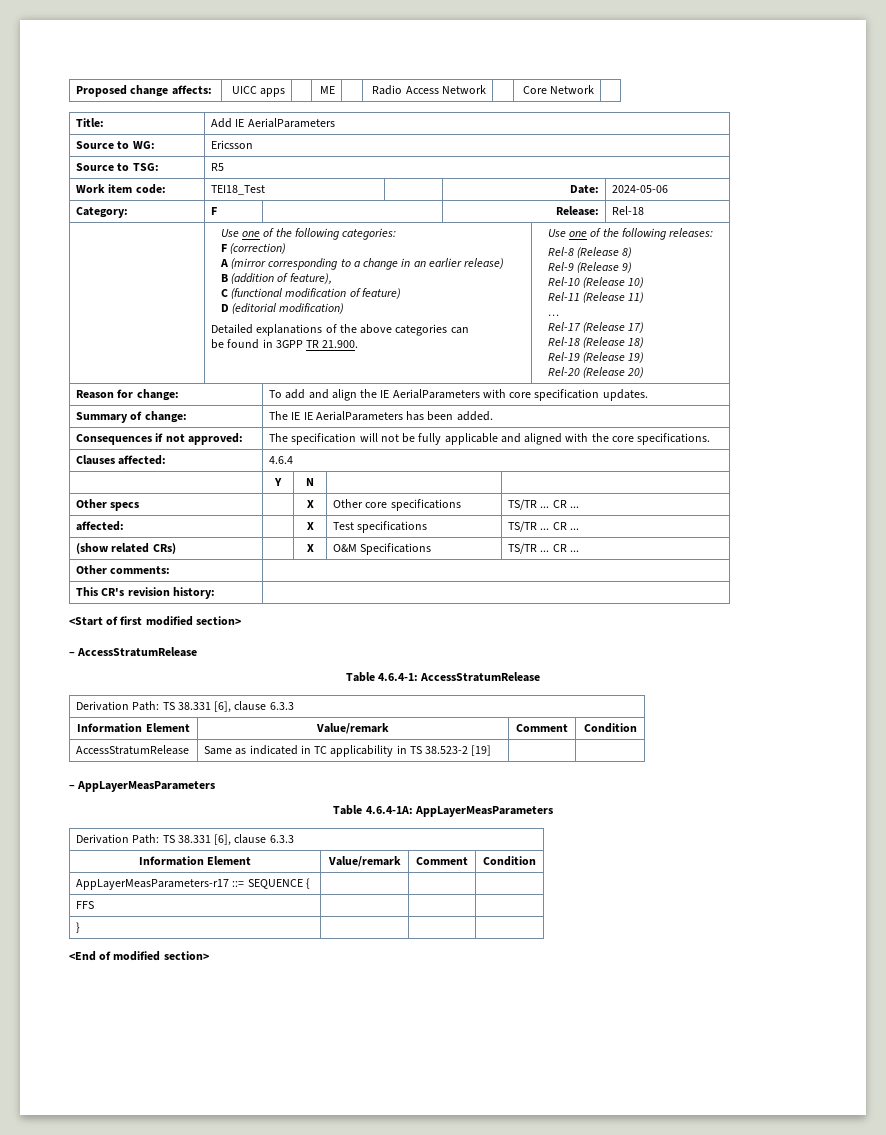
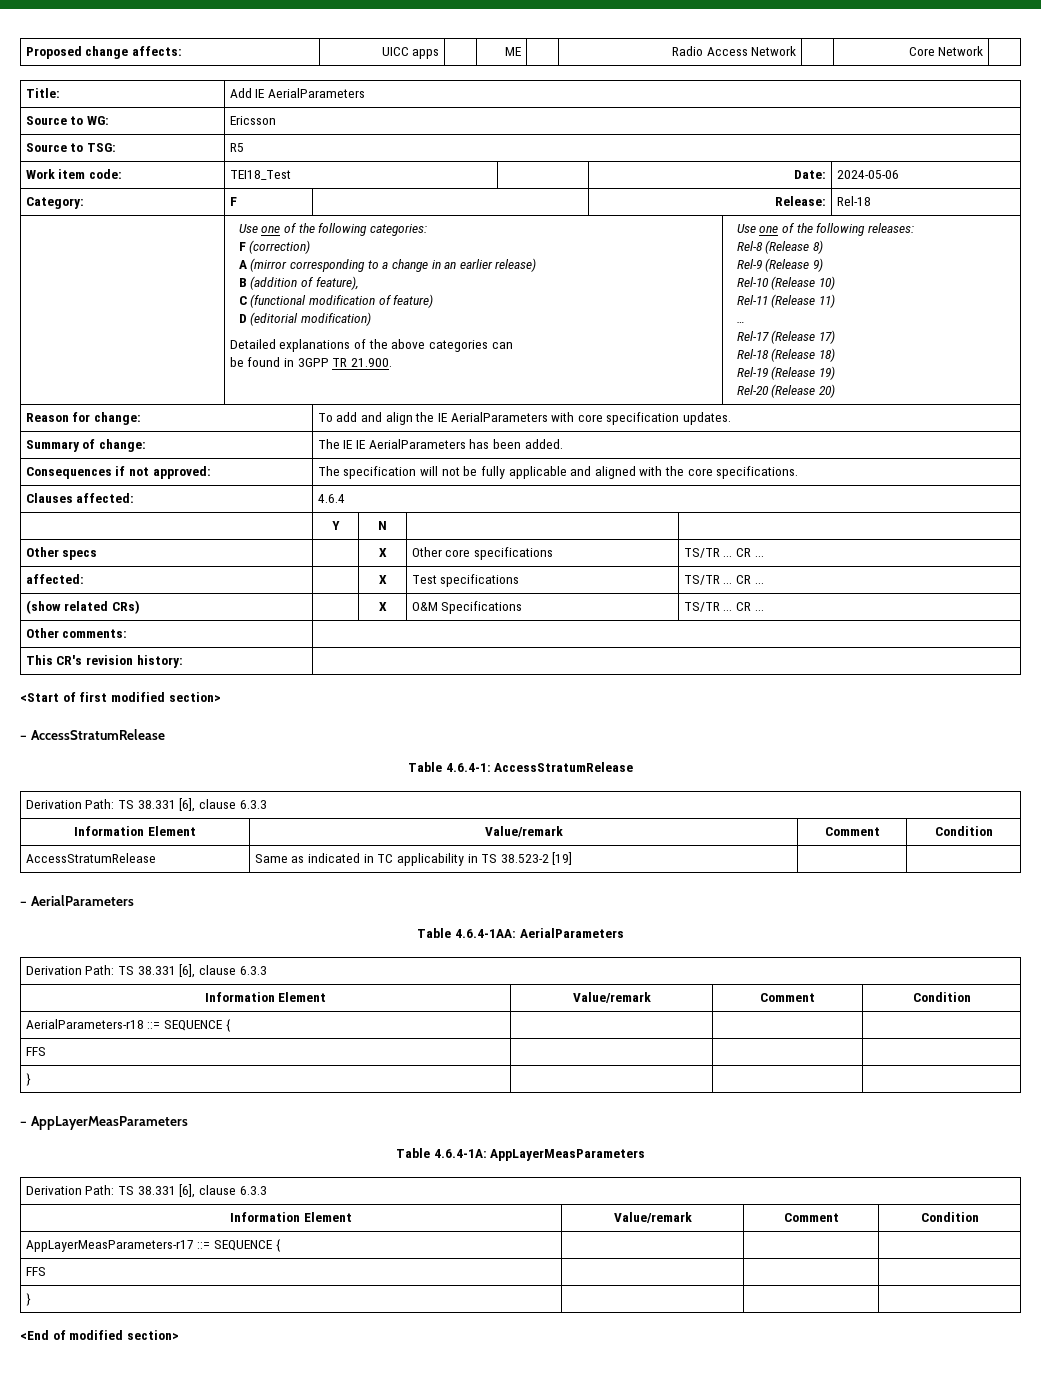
(492, 750) none -> [20,895,134,906] [417,928,624,938] [25,964,267,978] [204,992,327,1002] [572,992,651,1003] [760,993,815,1002] [912,992,971,1002] [25,1019,231,1032] [25,1047,46,1056] [25,1073,31,1086] // – AerialParameters // Table 4.6.4-1AA: AerialParameters // Derivation Path: TS 38.331 [6], clause 6.3.3 // Information Element | Value/remark | Comment | Condition // AerialParameters-r18 ::= SEQUENCE { | | | // FFS | | | // } | | |

